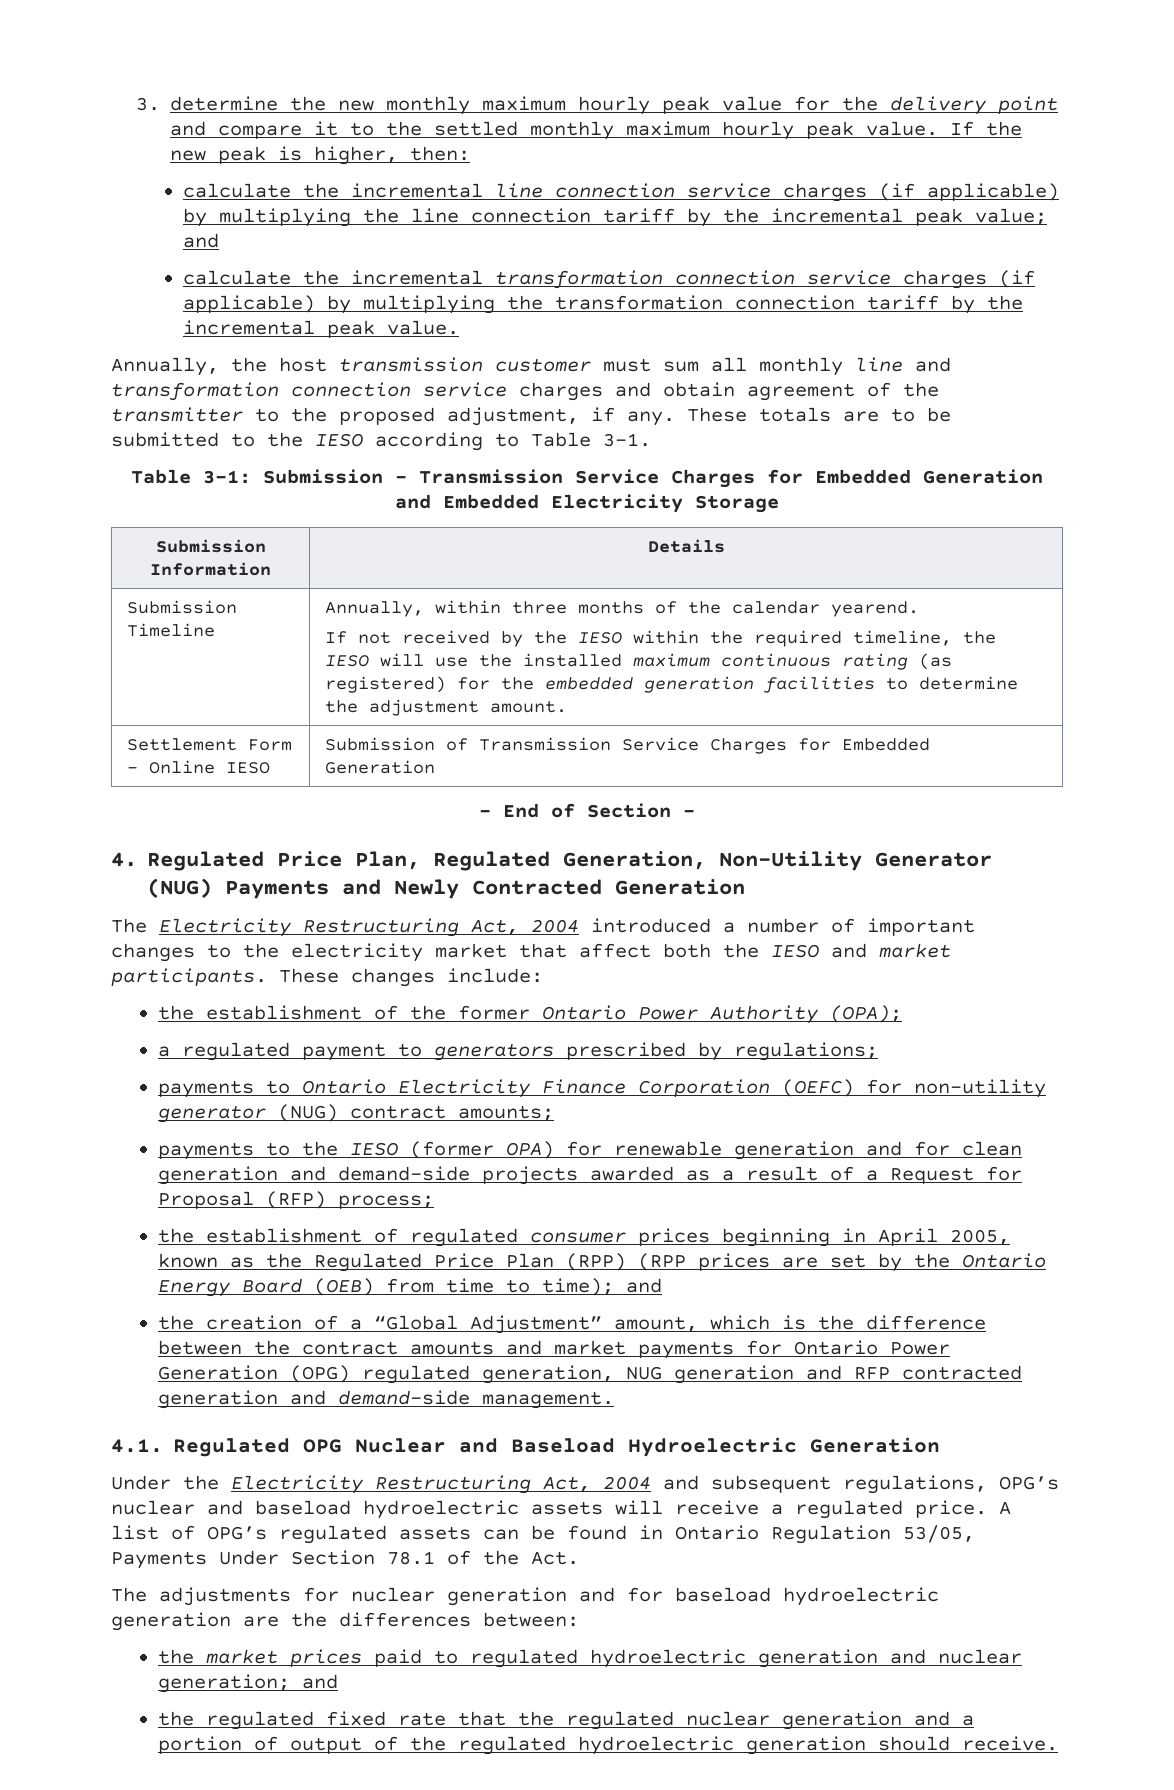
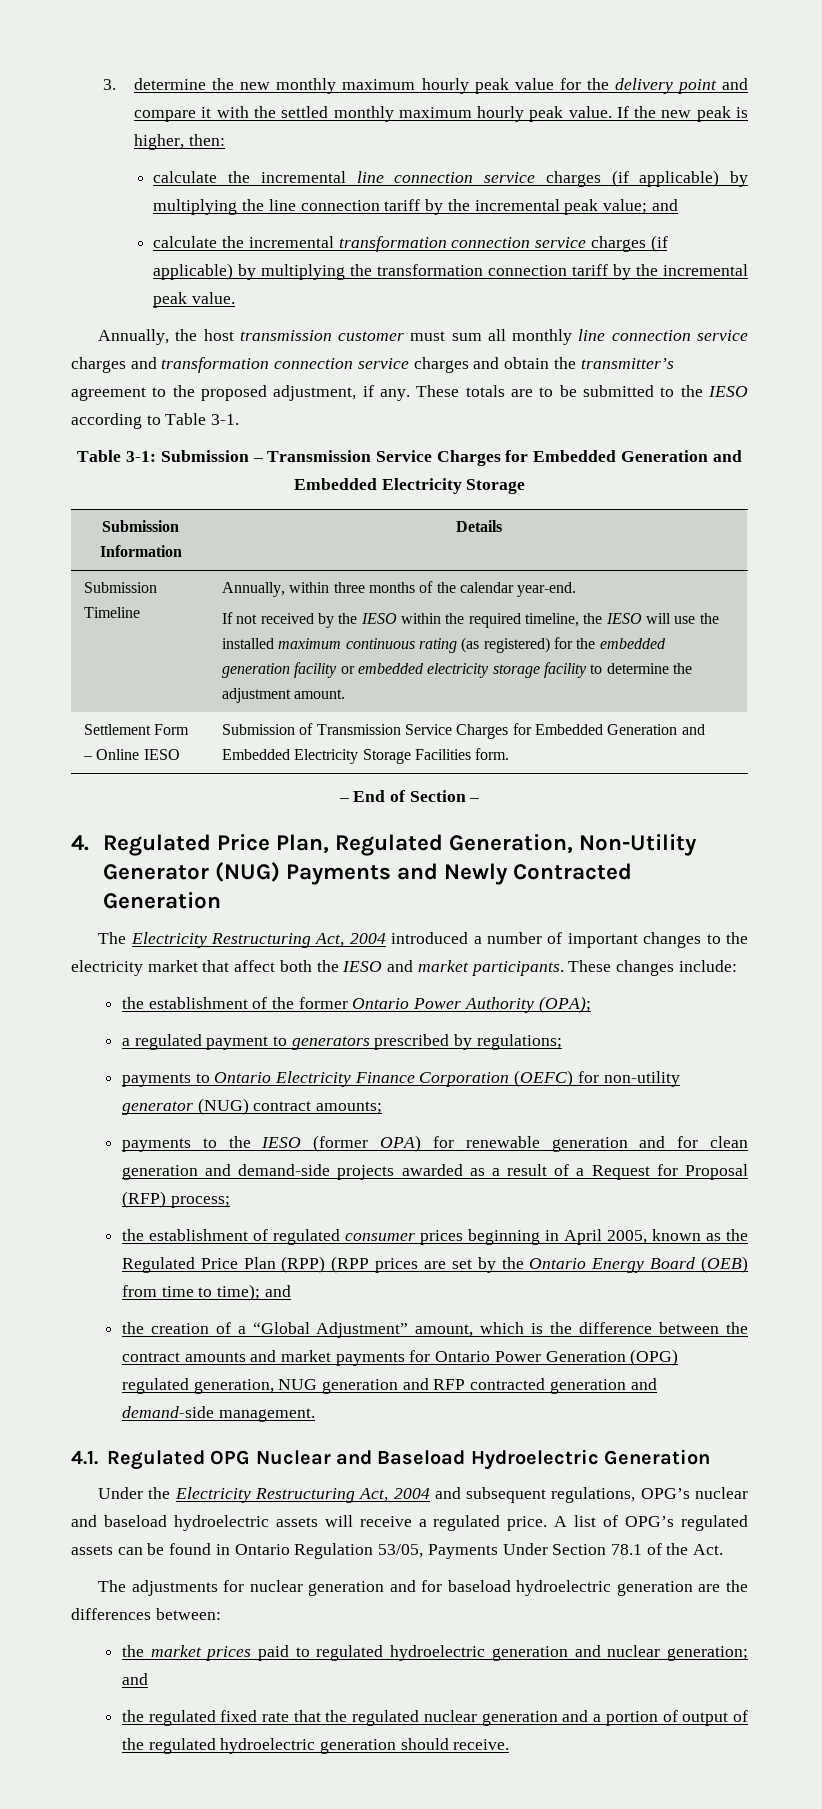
[350,122,375,136] to -> [216,106,249,118] with
(903, 364) none -> [611,330,748,341] [71,357,126,373] connection service charges
[747,382,939,401] [111,407,243,422] agreement of the transmitter -> [553,357,674,369] [71,387,146,401] the transmitter’s agreement
[830,601,919,617] yearend. -> [517,582,577,597] year-end.
[762,676,875,693] facilities -> [294,662,588,678] facility or embedded electricity storage facility
(435, 767) none -> [681,724,705,735] [222,748,510,764] and Embedded Electricity Storage Facilities form.

